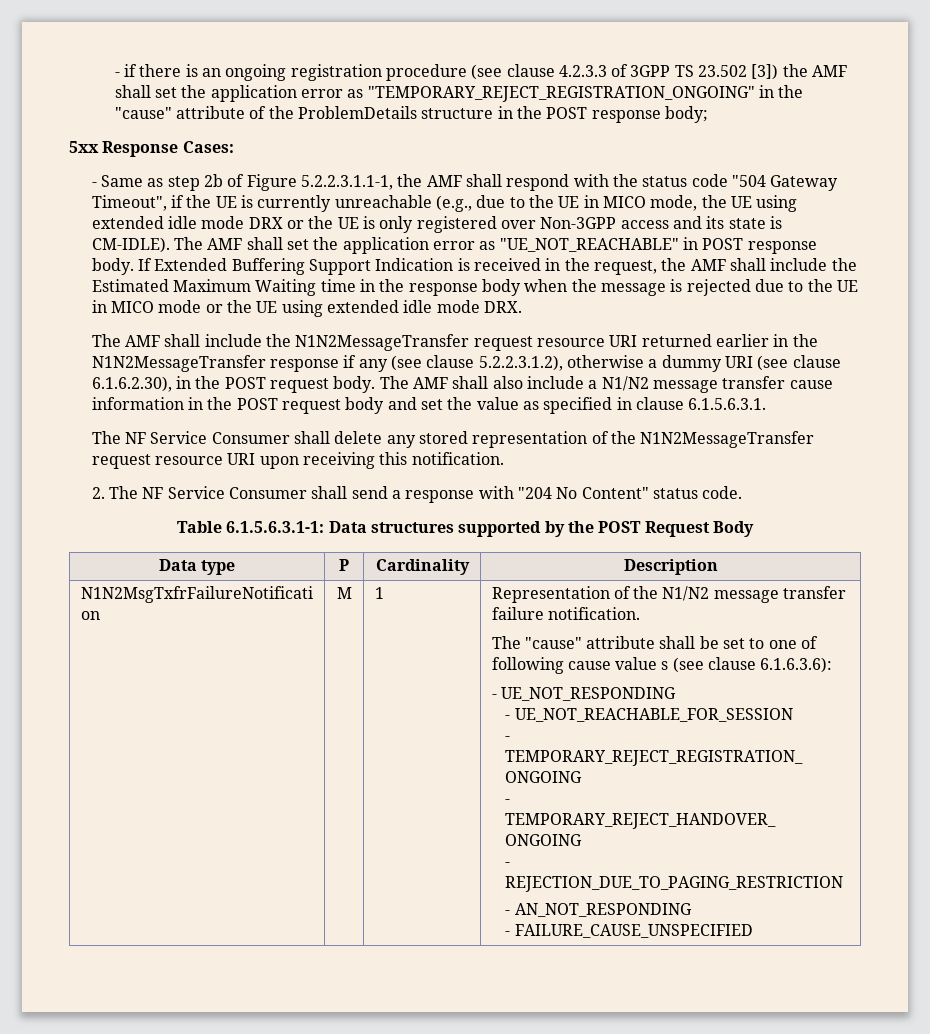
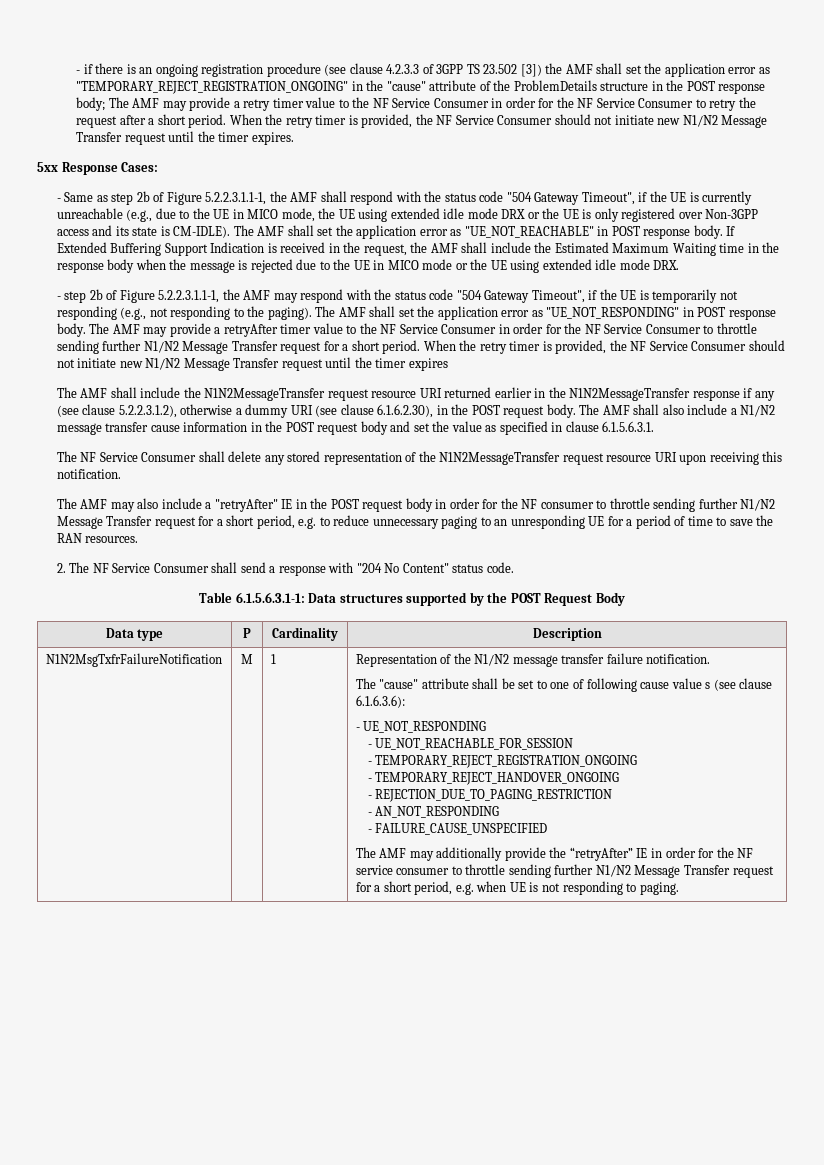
(708, 114) none -> [108,97,756,111] [76,114,768,128] [76,131,294,145] The AMF may provide a retry timer value to the NF Service Consumer in order for the NF Service Consumer to retry the request after a short period. When the retry timer is provided, the NF Service Consumer should not initiate new N1/N2 Message Transfer request until the timer expires.
(523, 307) none -> [56,289,738,303] [56,306,776,320] [56,323,757,337] [56,340,785,354] [56,357,448,371] // - step 2b of Figure 5.2.2.3.1.1-1, the AMF may respond with the status code "504 Gateway Timeout", if the UE is temporarily not responding (e.g., not responding to the paging). The AMF shall set the application error as "UE_NOT_RESPONDING" in POST response body. The AMF may provide a retryAfter timer value to the NF Service Consumer in order for the NF Service Consumer to throttle sending further N1/N2 Message Transfer request for a short period. When the retry timer is provided, the NF Service Consumer should not initiate new N1/N2 Message Transfer request until the timer expires
(504, 458) none -> [56,498,776,512] [56,515,774,529] [56,533,139,543] // The AMF may also include a "retryAfter" IE in the POST request body in order for the NF consumer to throttle sending further N1/N2 Message Transfer request for a short period, e.g. to reduce unnecessary paging to an unresponding UE for a period of time to save the RAN resources.
(753, 931) none -> [355,847,754,861] [355,864,774,878] [355,881,679,895] // The AMF may additionally provide the “retryAfter” IE in order for the NF service consumer to throttle sending further N1/N2 Message Transfer request for a short period, e.g. when UE is not responding to paging.

